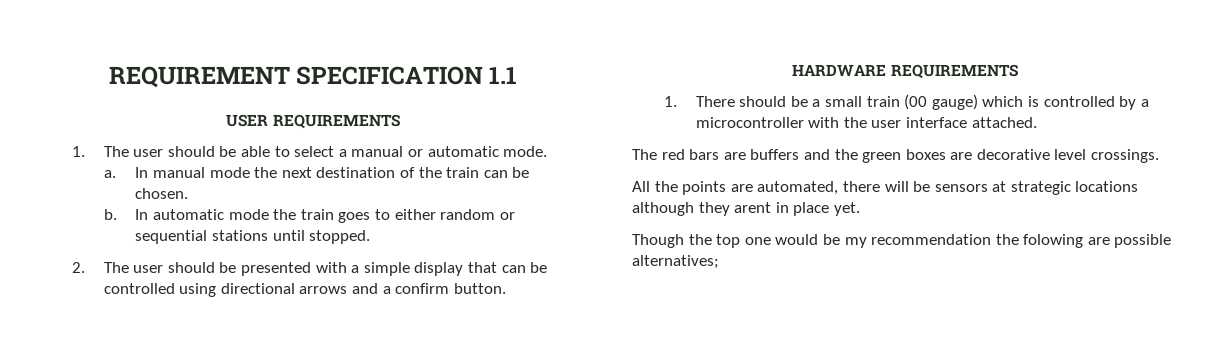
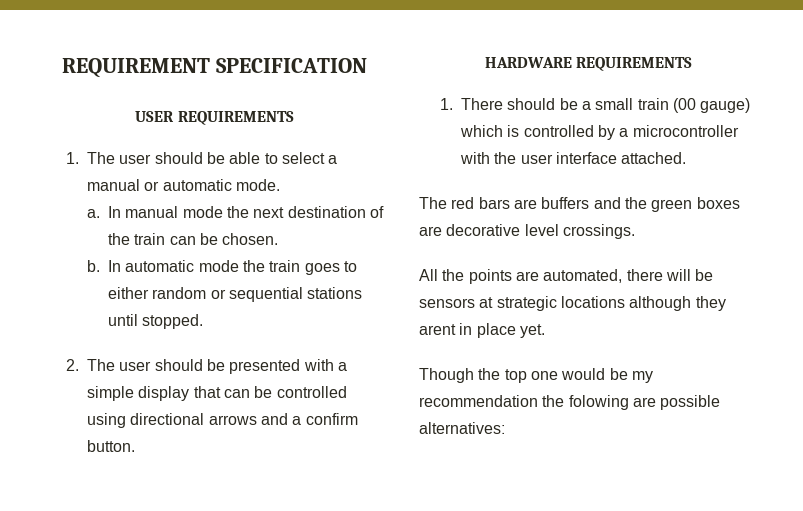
[489,66,518,84] 1.1 -> (367, 65) none
[632,255,719,269] alternatives; -> [419,422,505,434] alternatives:

